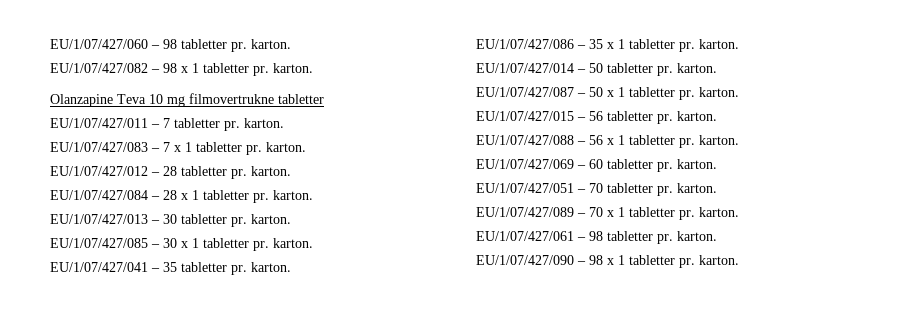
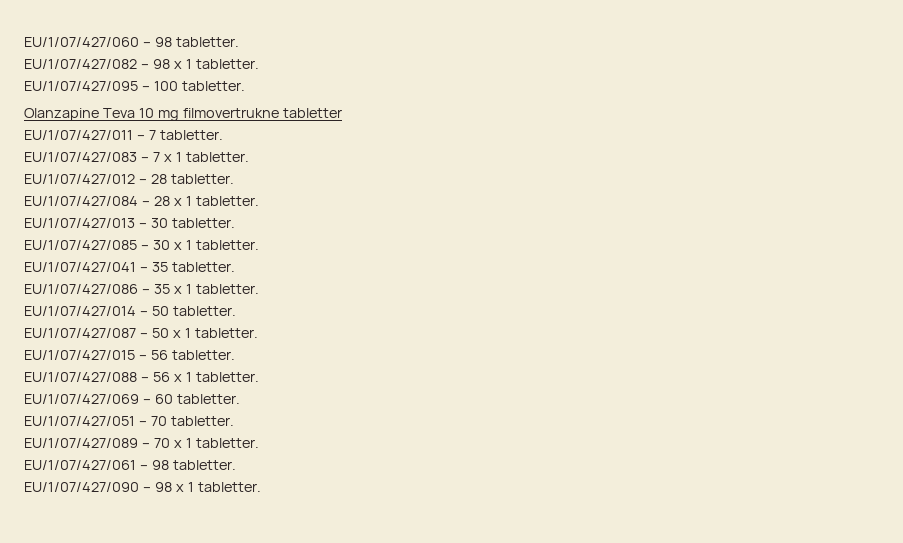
[181,39,291,52] tabletter pr. karton. -> [175,37,239,47] tabletter.
[203,63,313,76] tabletter pr. karton. -> [195,59,259,69] [24,81,245,91] tabletter. // EU/1/07/427/095 – 100 tabletter.
[174,118,284,131] tabletter pr. karton. -> [159,130,223,140] tabletter.
[196,142,306,155] tabletter pr. karton. -> [185,152,249,162] tabletter.
[181,166,291,179] tabletter pr. karton. -> [170,174,234,184] tabletter.
[203,190,313,203] tabletter pr. karton. -> [195,196,259,206] tabletter.
[181,214,291,227] tabletter pr. karton. -> [171,218,235,228] tabletter.
[203,238,313,251] tabletter pr. karton. -> [195,240,259,250] tabletter.
[181,262,291,275] tabletter pr. karton. -> [171,262,235,272] tabletter.
[629,39,739,52] tabletter pr. karton. -> [195,284,259,294] tabletter.
[607,63,717,76] tabletter pr. karton. -> [172,306,236,316] tabletter.
[629,87,739,100] tabletter pr. karton. -> [194,328,258,338] tabletter.
[607,111,717,124] tabletter pr. karton. -> [171,350,235,360] tabletter.
[629,135,739,148] tabletter pr. karton. -> [195,372,259,382] tabletter.
[607,159,717,172] tabletter pr. karton. -> [176,394,240,404] tabletter.
[607,183,717,196] tabletter pr. karton. -> [170,416,234,426] tabletter.
[629,207,739,220] tabletter pr. karton. -> [195,438,259,448] tabletter.
[607,231,717,244] tabletter pr. karton. -> [172,460,236,470] tabletter.
[629,255,739,268] tabletter pr. karton. -> [197,482,261,492] tabletter.

